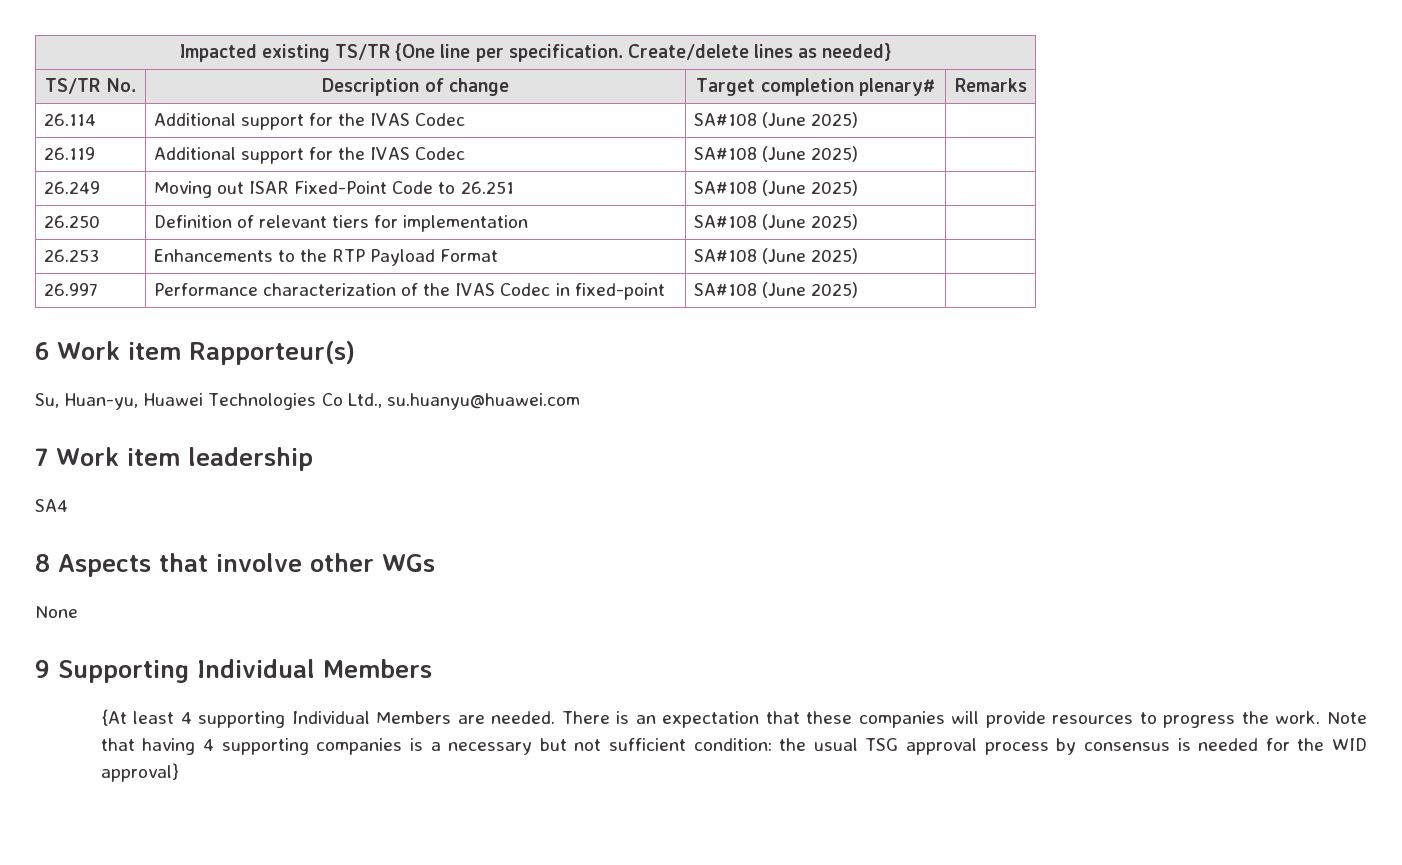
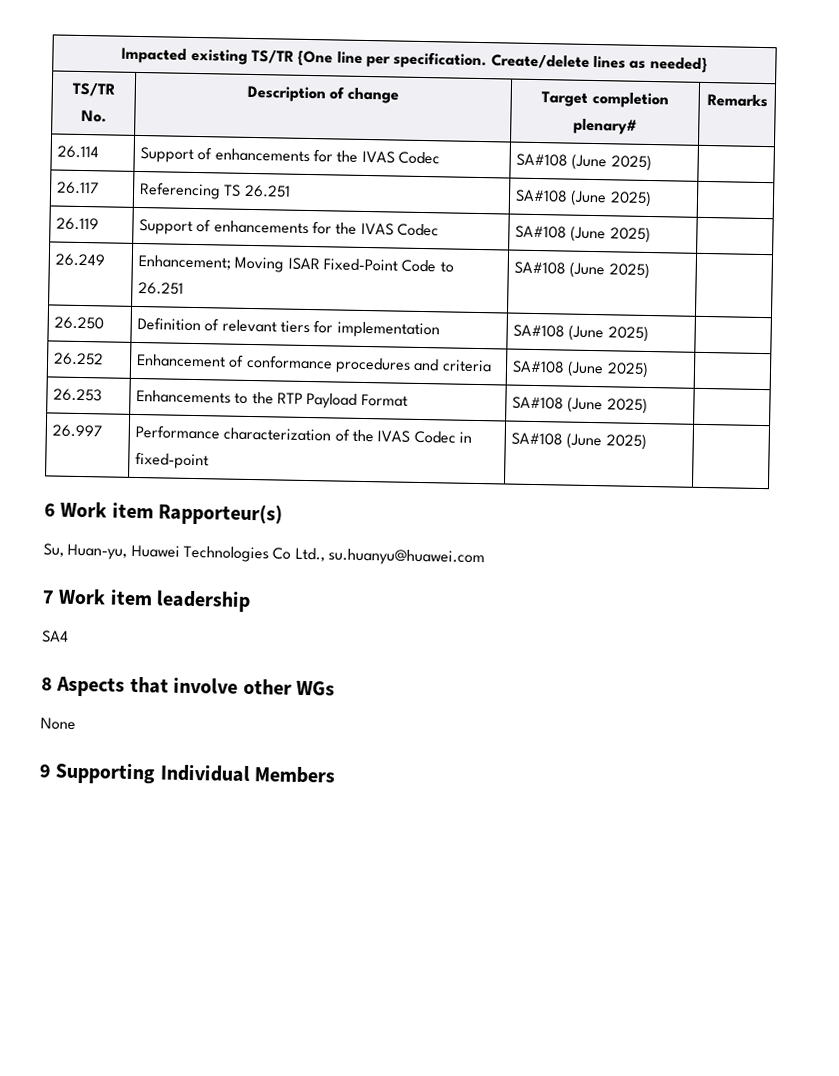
[153,113,466,130] [693,112,859,128] [43,147,95,160] [153,147,304,164] Additional support for the IVAS Codec | SA#108 (June 2025) | // 26.119 | Additional support -> [140,147,441,165] [516,153,652,172] [57,181,100,195] [139,182,291,200] [515,189,652,208] [56,217,100,231] [139,219,309,235] Support of enhancements for the IVAS Codec | SA#108 (June 2025) | // 26.117 | Referencing TS 26.251 | SA#108 (June 2025) | // 26.119 | Support of enhancements
[153,181,244,198] Moving out -> [138,255,285,273] Enhancement; Moving
(859, 222) none -> [54,352,105,366] [136,353,492,374] [512,360,649,379] // 26.252 | Enhancement of conformance procedures and criteria | SA#108 (June 2025) |
[100,709,1368,728] [100,738,1367,755] [100,763,179,782] // {At least 4 supporting Individual Members are needed. There is an expectation that these companies will provide resources to progress the work. Note that having 4 supporting companies is a necessary but not sufficient condition: the usual TSG approval process by consensus is needed for the WID approval} -> (336, 775) none

